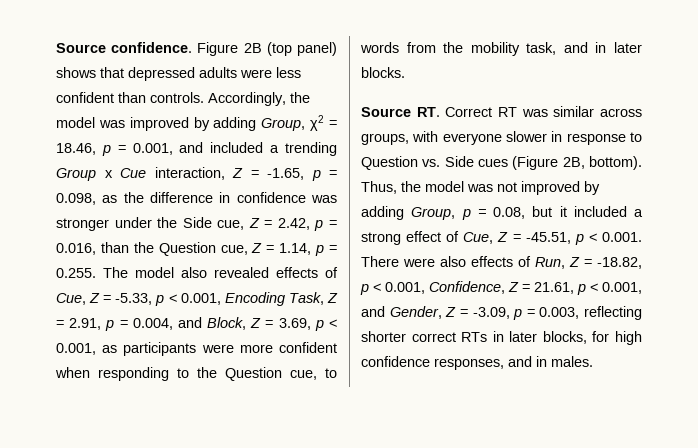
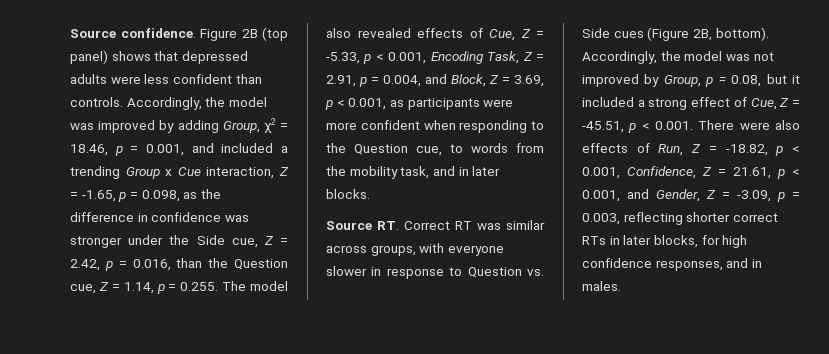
[361,181,397,194] Thus, -> [582,51,657,64] Accordingly,
[361,206,404,220] adding -> (660, 80) none

